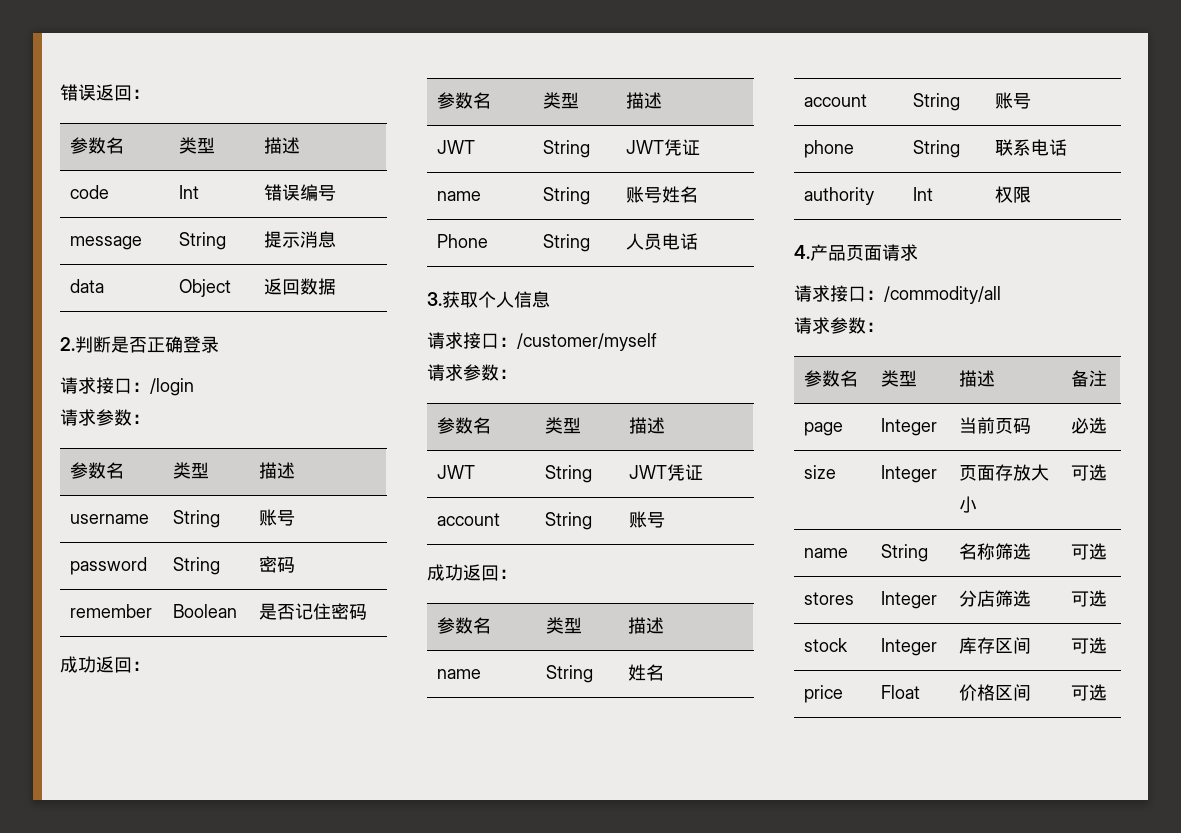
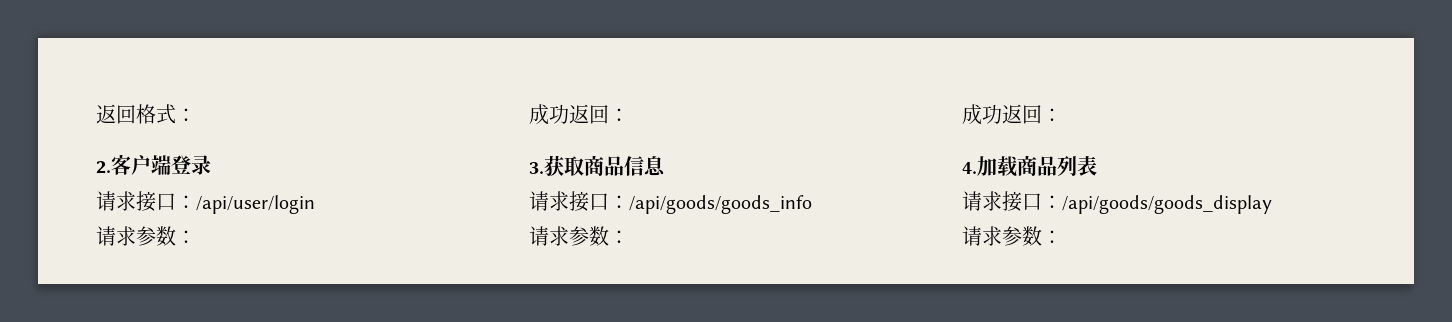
[60,84,150,101] [70,137,125,154] [179,137,216,154] [264,137,301,154] [70,185,110,199] [179,185,200,199] [264,184,337,201] [70,236,143,250] [179,232,227,250] [264,231,337,248] [70,279,105,293] [179,279,232,297] [264,278,337,295] [60,336,183,353] 错误返回： // 参数名 | 类型 | 描述 // code | Int | 错误编号 // message | String | 提示消息 // data | Object | 返回数据 // 2.判断是否正确 -> [96,104,196,124] [96,155,171,175] 返回格式： // 2.客户端
[150,378,194,396] [60,409,150,426] [70,462,125,479] [173,462,210,479] [259,462,296,479] [70,514,150,524] [173,510,221,528] [259,509,296,526] [70,557,148,575] [173,557,221,575] [259,556,296,573] [70,604,153,618] [173,604,238,618] [259,603,368,620] [60,656,150,673] [437,92,492,109] [543,92,580,109] [626,92,663,109] [437,140,476,154] [543,140,591,158] [626,139,701,156] [437,191,482,201] [543,187,591,205] [626,186,699,203] [437,234,489,248] [543,234,591,252] [626,233,699,250] /login // 请求参数： // 参数名 | 类型 | 描述 // username | String | 账号 // password | String | 密码 // remember | Boolean | 是否记住密码 // 成功返回： // 参数名 | 类型 | 描述 // JWT | String | JWT凭证 // name | String | 账号姓名 // Phone | String | 人员电话 -> [196,195,315,214] [96,226,196,246] [529,104,629,125] /api/user/login // 请求参数： // 成功返回：
[478,291,514,308] 个人 -> [584,155,624,176] 商品
[517,333,657,351] [427,364,517,381] [437,417,492,434] [545,417,582,434] [629,417,666,434] [437,465,476,479] [545,465,593,483] [629,464,704,481] [437,513,501,526] [545,512,593,530] [629,511,666,528] [427,564,517,581] [437,617,492,634] [546,617,583,634] [628,617,665,634] [437,669,482,679] [546,665,594,683] [628,664,665,681] [804,94,868,107] [913,93,961,111] [995,92,1032,109] [804,140,855,158] [913,140,961,158] [995,139,1068,156] [804,187,875,205] [913,187,934,201] [995,186,1032,203] [794,244,918,261] [794,285,1001,304] [794,317,884,334] [804,370,859,387] [881,370,918,387] [959,370,996,387] [1071,370,1108,387] [804,422,844,436] [881,418,938,436] [959,417,1032,434] [1071,417,1108,434] [804,465,837,479] [881,465,938,483] [959,464,1050,481] [959,496,978,513] [1071,464,1108,481] [804,548,849,558] [881,544,929,562] [959,543,1032,560] [1071,543,1108,560] [804,592,855,605] [881,591,938,609] [959,590,1032,607] [1071,590,1108,607] [804,638,849,652] [881,638,938,656] [959,637,1032,654] [1071,637,1108,654] [804,685,844,703] [881,685,921,699] [959,684,1032,701] [1071,684,1108,701] /customer/myself // 请求参数： // 参数名 | 类型 | 描述 // JWT | String | JWT凭证 // account | String | 账号 // 成功返回： // 参数名 | 类型 | 描述 // name | String | 姓名 // account | String | 账号 // phone | String | 联系电话 // authority | Int | 权限 // 4.产品页面请求 // 请求接口：/commodity/all // 请求参数： // 参数名 | 类型 | 描述 | 备注 // page | Integer | 当前页码 | 必选 // size | Integer | 页面存放大小 | 可选 // name | String | 名称筛选 | 可选 // stores | Integer | 分店筛选 | 可选 // stock | Integer | 库存区间 | 可选 // price | Float | 价格区间 | 可选 -> [629,195,812,214] [529,226,629,246] [962,104,1062,125] [962,155,1097,177] [962,191,1272,214] [962,226,1062,246] /api/goods/goods_info // 请求参数： // 成功返回： // 4.加载商品列表 // 请求接口：/api/goods/goods_display // 请求参数：

